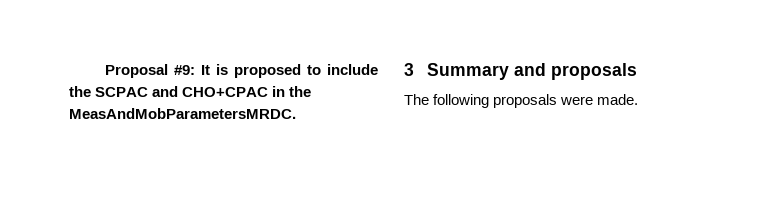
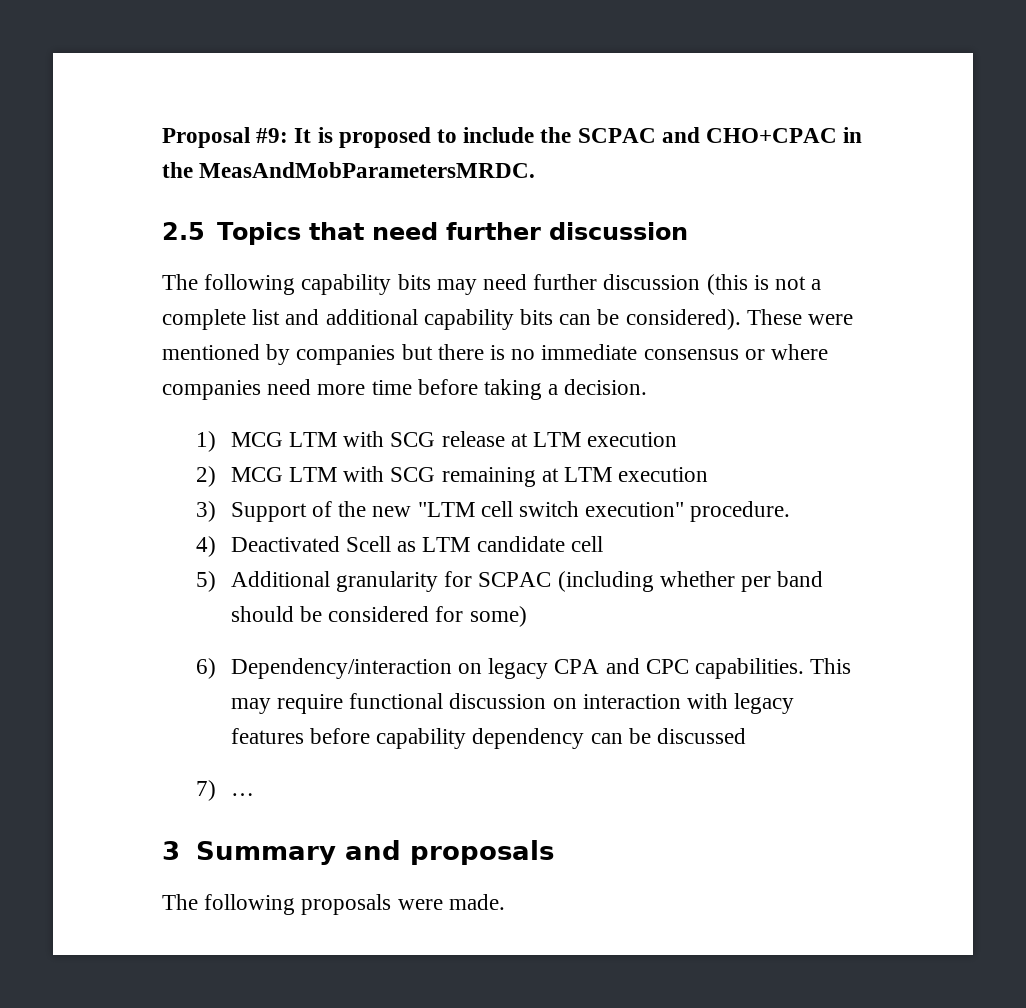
(296, 113) none -> [162,222,689,245] [162,274,822,295] [162,309,854,330] [162,344,829,365] [162,379,648,400] [196,431,678,452] [196,466,709,487] [196,501,791,522] [196,536,603,557] [196,571,824,592] [230,606,527,627] [196,658,852,679] [230,693,795,714] [230,728,747,749] [196,780,254,801] // 2.5 Topics that need further discussion // The following capability bits may need further discussion (this is not a complete list and additional capability bits can be considered). These were mentioned by companies but there is no immediate consensus or where companies need more time before taking a decision. // 1) MCG LTM with SCG release at LTM execution // 2) MCG LTM with SCG remaining at LTM execution // 3) Support of the new "LTM cell switch execution" procedure. // 4) Deactivated Scell as LTM candidate cell // 5) Additional granularity for SCPAC (including whether per band should be considered for some) // 6) Dependency/interaction on legacy CPA and CPC capabilities. This may require functional discussion on interaction with legacy features before capability dependency can be discussed // 7) …

